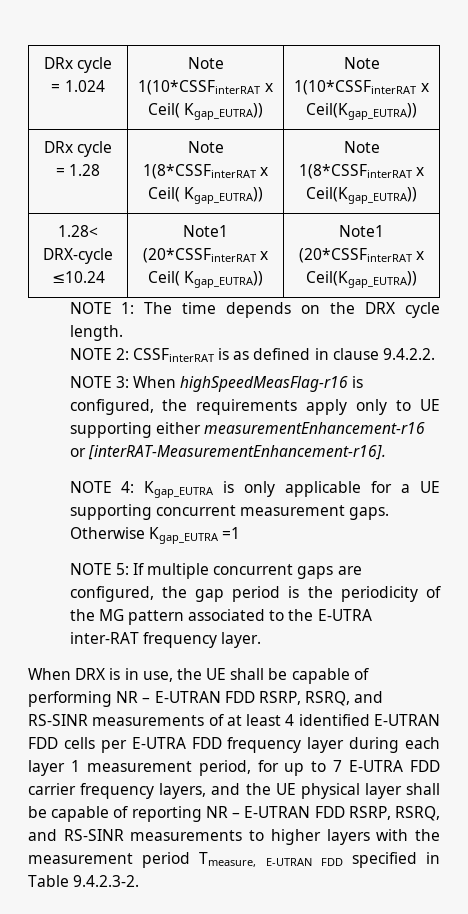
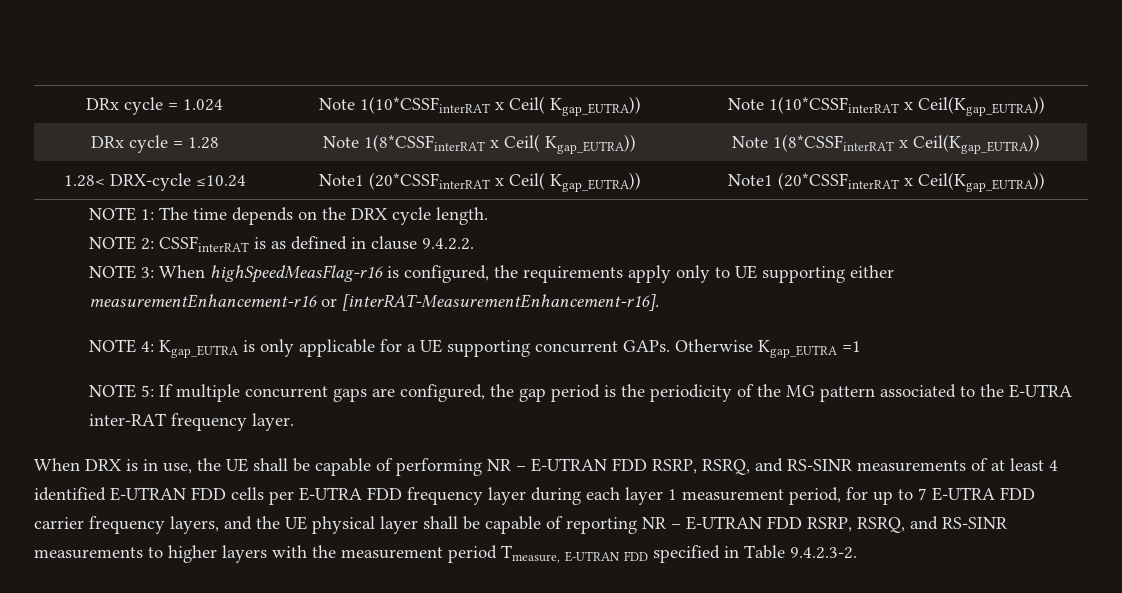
[239,505,390,520] measurement gaps. -> [623,340,671,352] GAPs.

